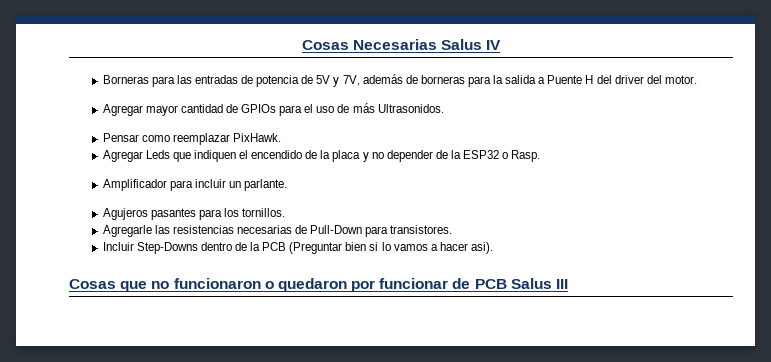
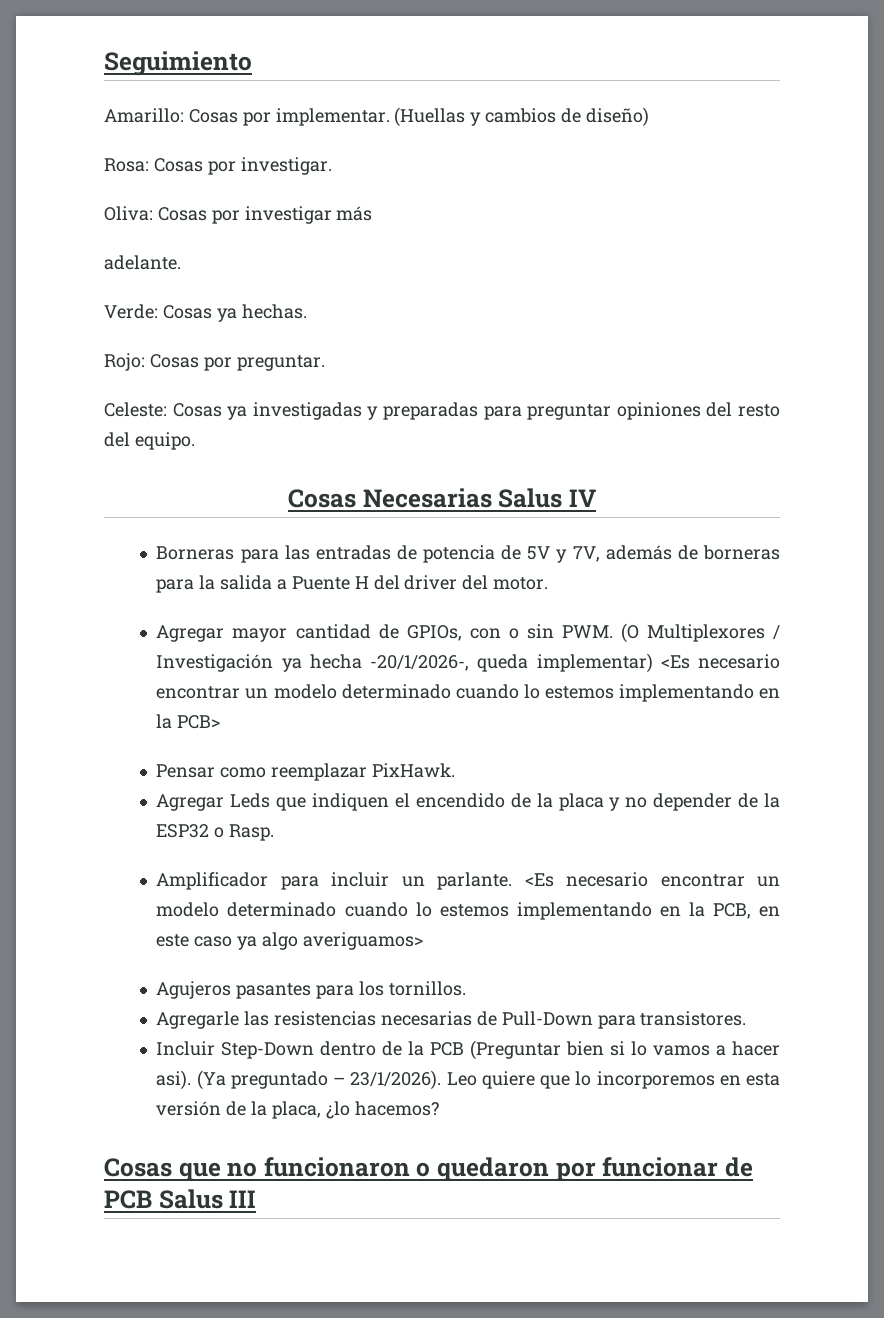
(301, 45) none -> [104,51,252,76] [104,107,649,127] [104,157,332,175] [104,206,373,224] [104,255,181,270] [104,304,307,322] [104,353,325,371] [104,402,781,420] [104,432,195,450] Seguimiento // Amarillo: Cosas por implementar. (Huellas y cambios de diseño) // Rosa: Cosas por investigar. // Oliva: Cosas por investigar más // adelante. // Verde: Cosas ya hechas. // Rojo: Cosas por preguntar. // Celeste: Cosas ya investigadas y preparadas para preguntar opiniones del resto del equipo. //
[241,103,444,116] GPIOs para el uso de más Ultrasonidos. -> [406,623,780,643] [156,653,780,673] [156,684,781,702] [156,714,221,729] GPIOs, con o sin PWM. (O Multiplexores / Investigación ya hecha -20/1/2026-, queda implementar) <Es necesario encontrar un modelo determinado cuando lo estemos implementando en la PCB>
(288, 185) none -> [524,872,781,887] [156,902,780,920] [156,932,423,950] <Es necesario encontrar un modelo determinado cuando lo estemos implementando en la PCB, en este caso ya algo averiguamos>
[136,242,198,254] Step-Downs -> [221,1042,315,1059] Step-Down
(493, 248) none -> [196,1070,780,1090] [156,1101,439,1119] (Ya preguntado – 23/1/2026). Leo quiere que lo incorporemos en esta versión de la placa, ¿lo hacemos?

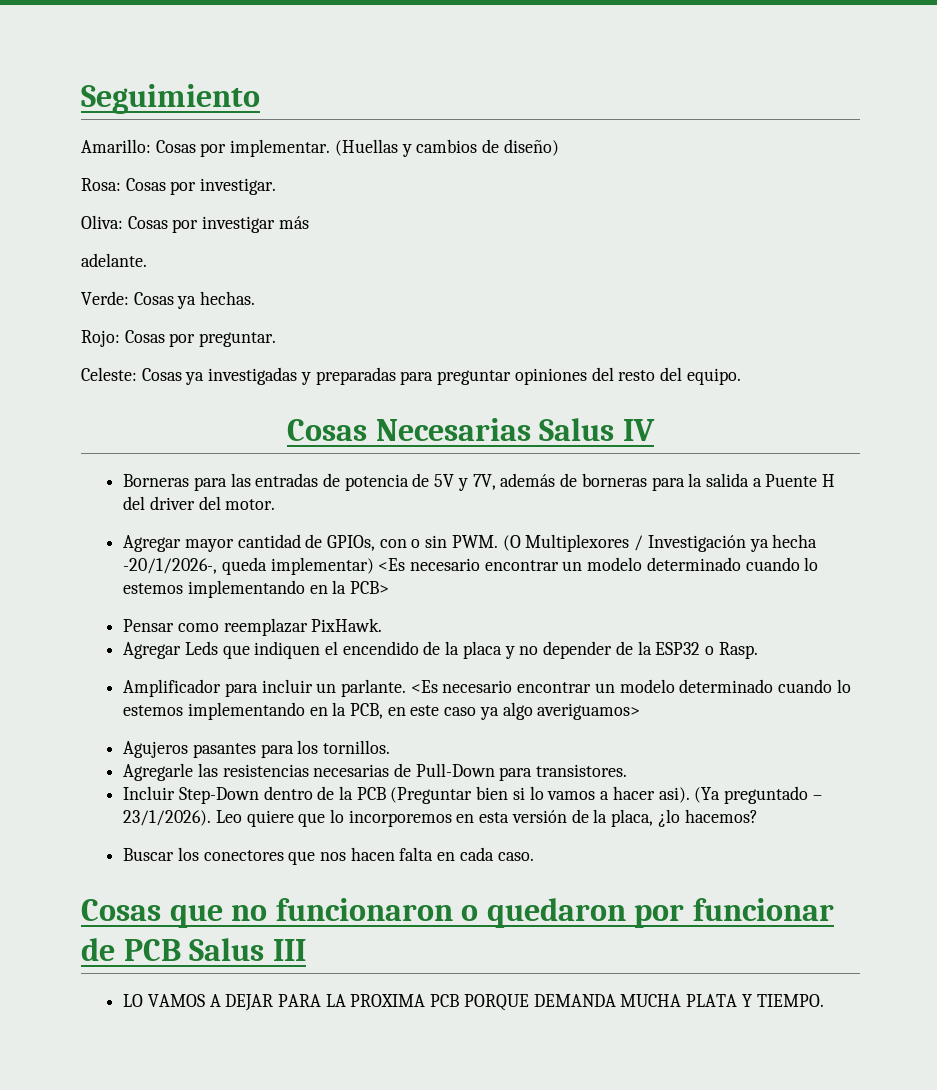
(439, 1108) none -> [123,847,534,865] // Buscar los conectores que nos hacen falta en cada caso.
(257, 1199) none -> [123,994,824,1011] // LO VAMOS A DEJAR PARA LA PROXIMA PCB PORQUE DEMANDA MUCHA PLATA Y TIEMPO.

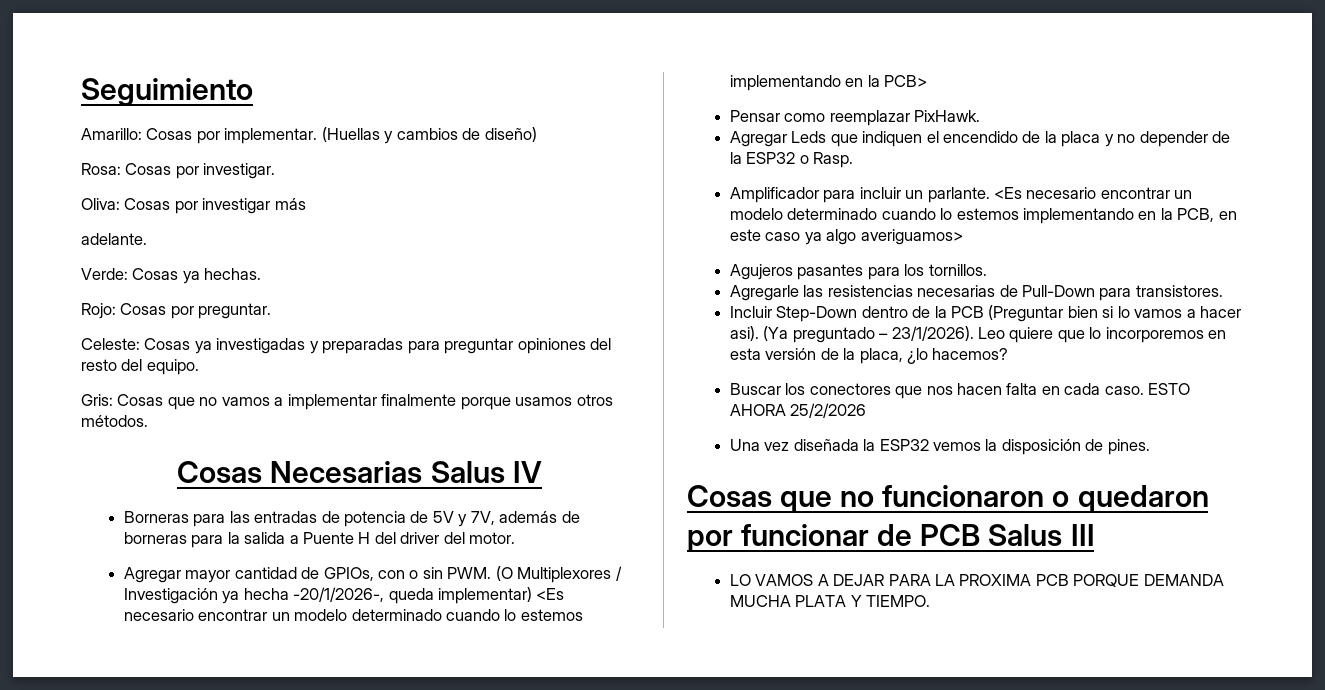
(741, 376) none -> [81,394,613,410] [81,415,148,427] // Gris: Cosas que no vamos a implementar finalmente porque usamos otros métodos.
(534, 856) none -> [1148,383,1191,395] [729,403,867,418] [729,439,1150,455] ESTO AHORA 25/2/2026 // Una vez diseñada la ESP32 vemos la disposición de pines.

